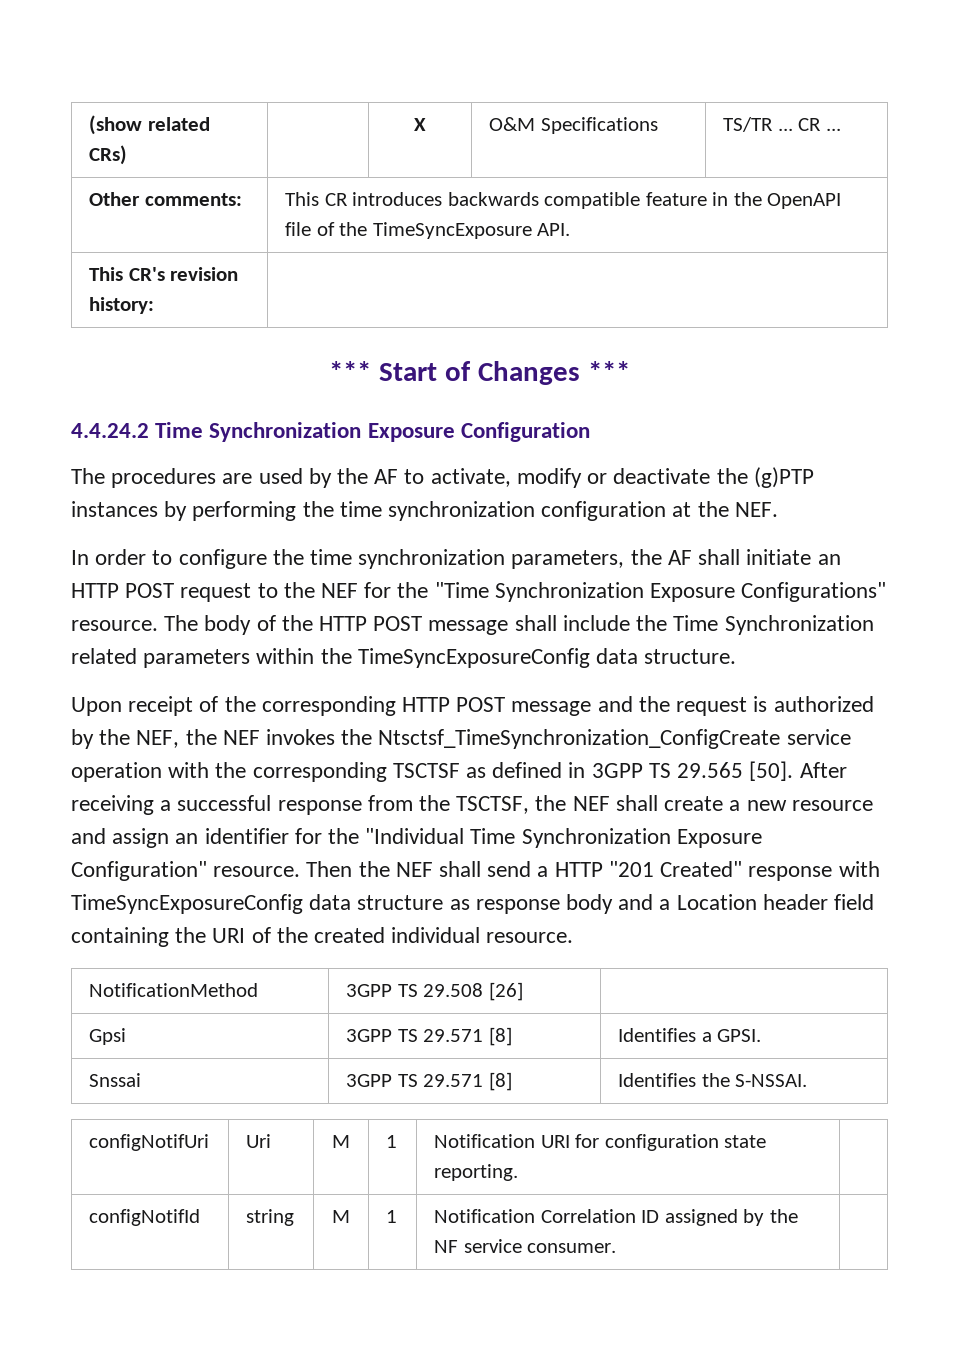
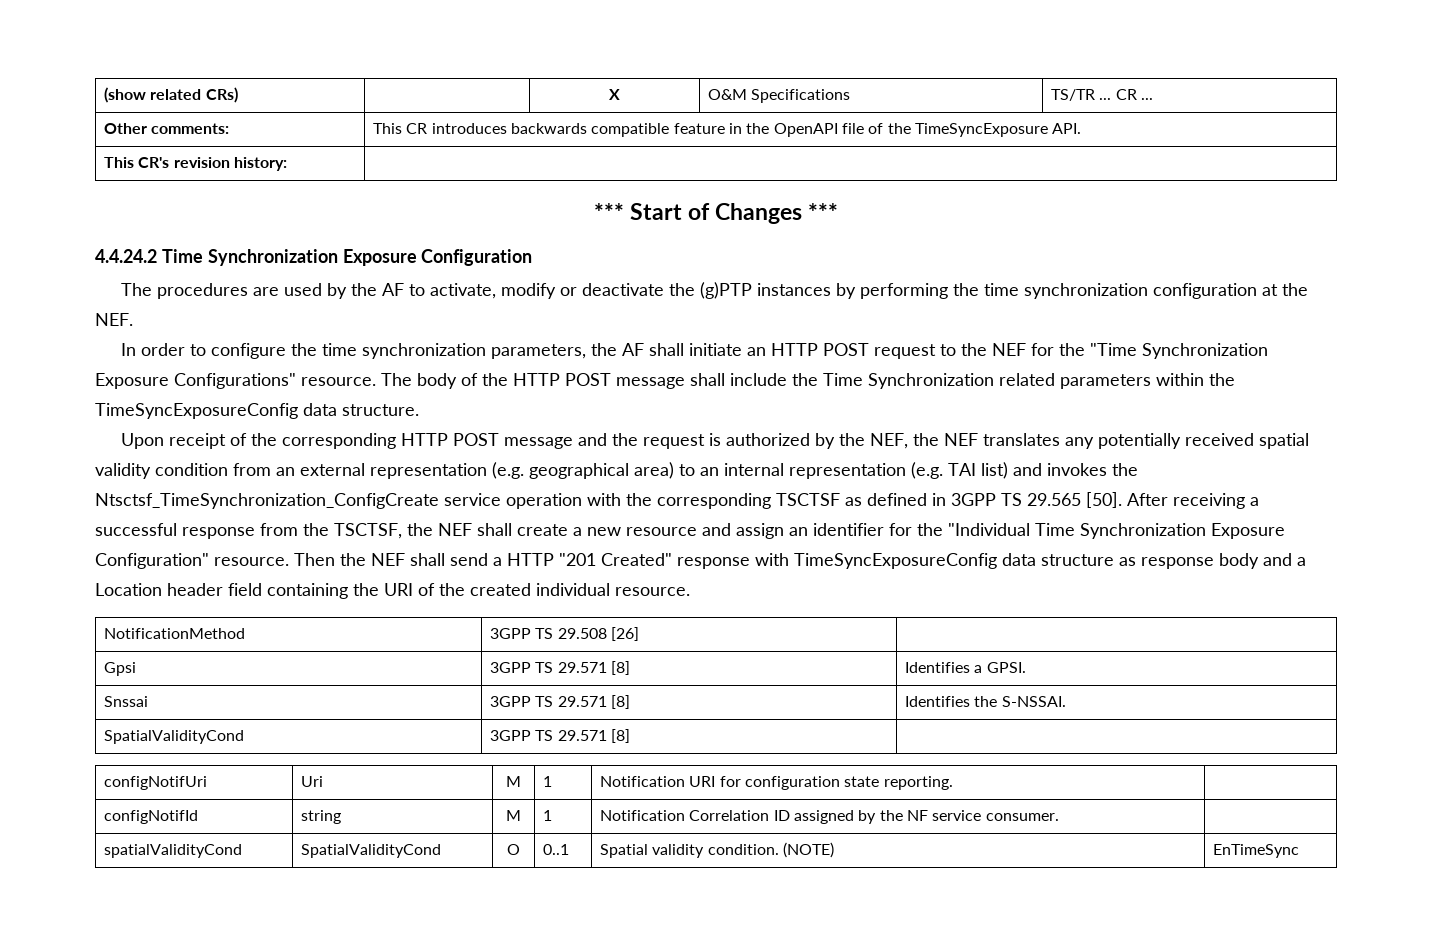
(260, 737) none -> [982,433,1309,449] [95,462,1042,479] translates any potentially received spatial validity condition from an external representation (e.g. geographical area) to an internal representation (e.g. TAI list) and
(808, 1080) none -> [104,730,245,744] [490,729,631,743] // SpatialValidityCond | 3GPP TS 29.571 [8] |
(617, 1248) none -> [104,844,243,858] [301,844,442,858] [507,844,520,855] [543,844,570,855] [600,842,835,858] [1213,844,1300,858] // spatialValidityCond | SpatialValidityCond | O | 0..1 | Spatial validity condition. (NOTE) | EnTimeSync

